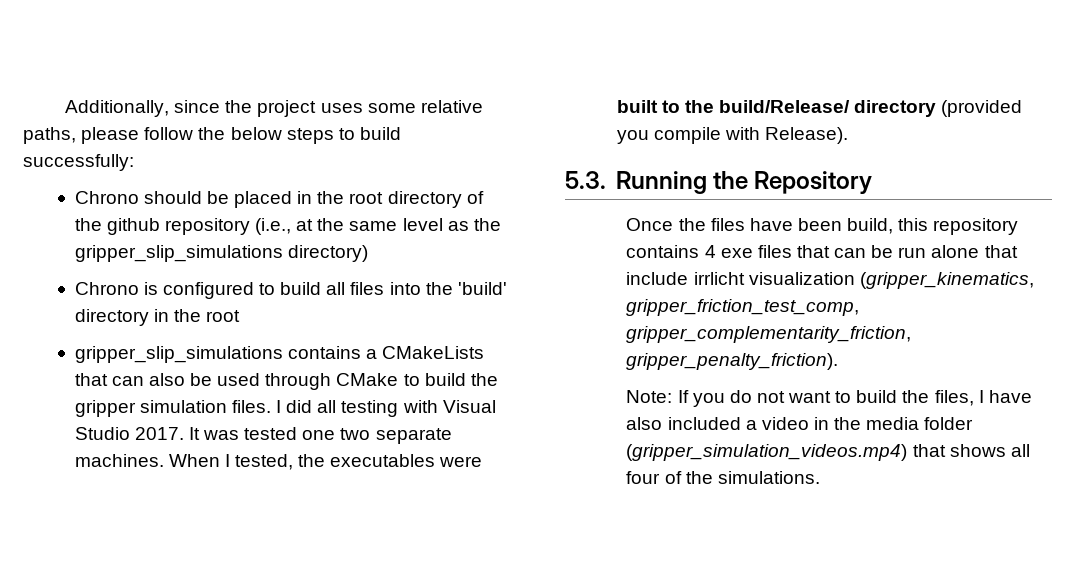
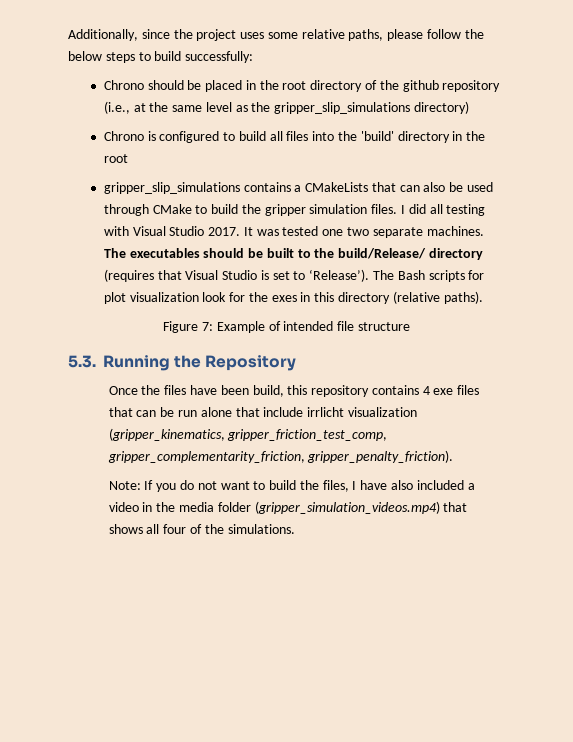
[168,454,483,470] When I tested, the executables were -> [103,248,264,258] The executables should be
[941,100,1023,117] [616,127,848,144] (provided you compile with Release). -> [103,269,485,282] [103,291,483,304] [163,321,410,333] (requires that Visual Studio is set to ‘Release’). The Bash scripts for plot visualization look for the exes in this directory (relative paths). // Figure 7: Example of intended file structure

